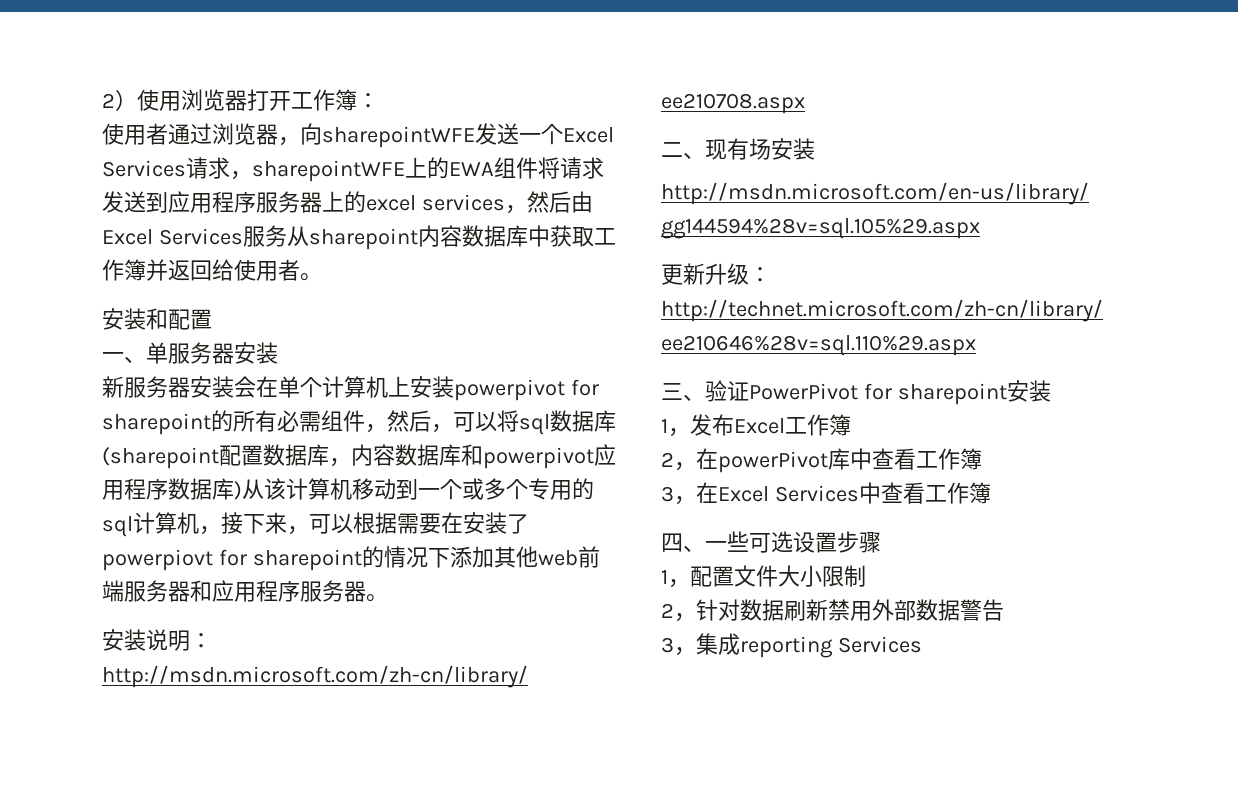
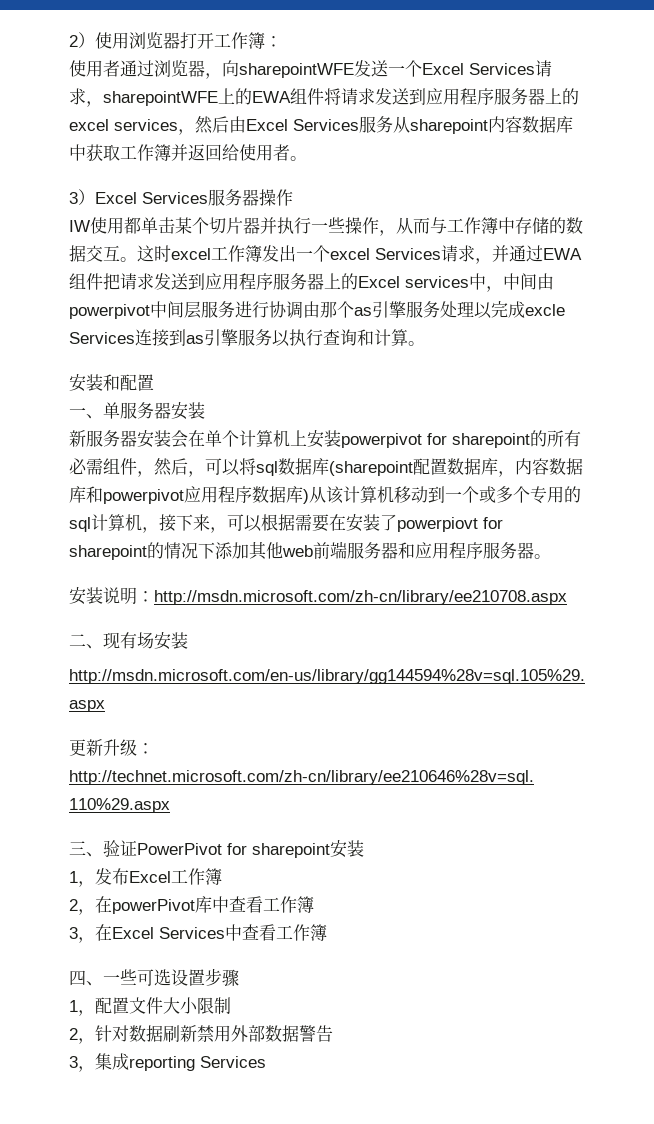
(322, 277) none -> [69,189,293,206] [69,217,583,236] [69,245,582,264] [69,273,554,292] [69,301,565,319] [69,329,425,347] // 3）Excel Services服务器操作 // IW使用都单击某个切片器并执行一些操作，从而与工作簿中存储的数据交互。这时excel工作簿发出一个excel Services请求，并通过EWA组件把请求发送到应用程序服务器上的Excel services中，中间由powerpivot中间层服务进行协调由那个as引擎服务处理以完成excle Services连接到as引擎服务以执行查询和计算。

